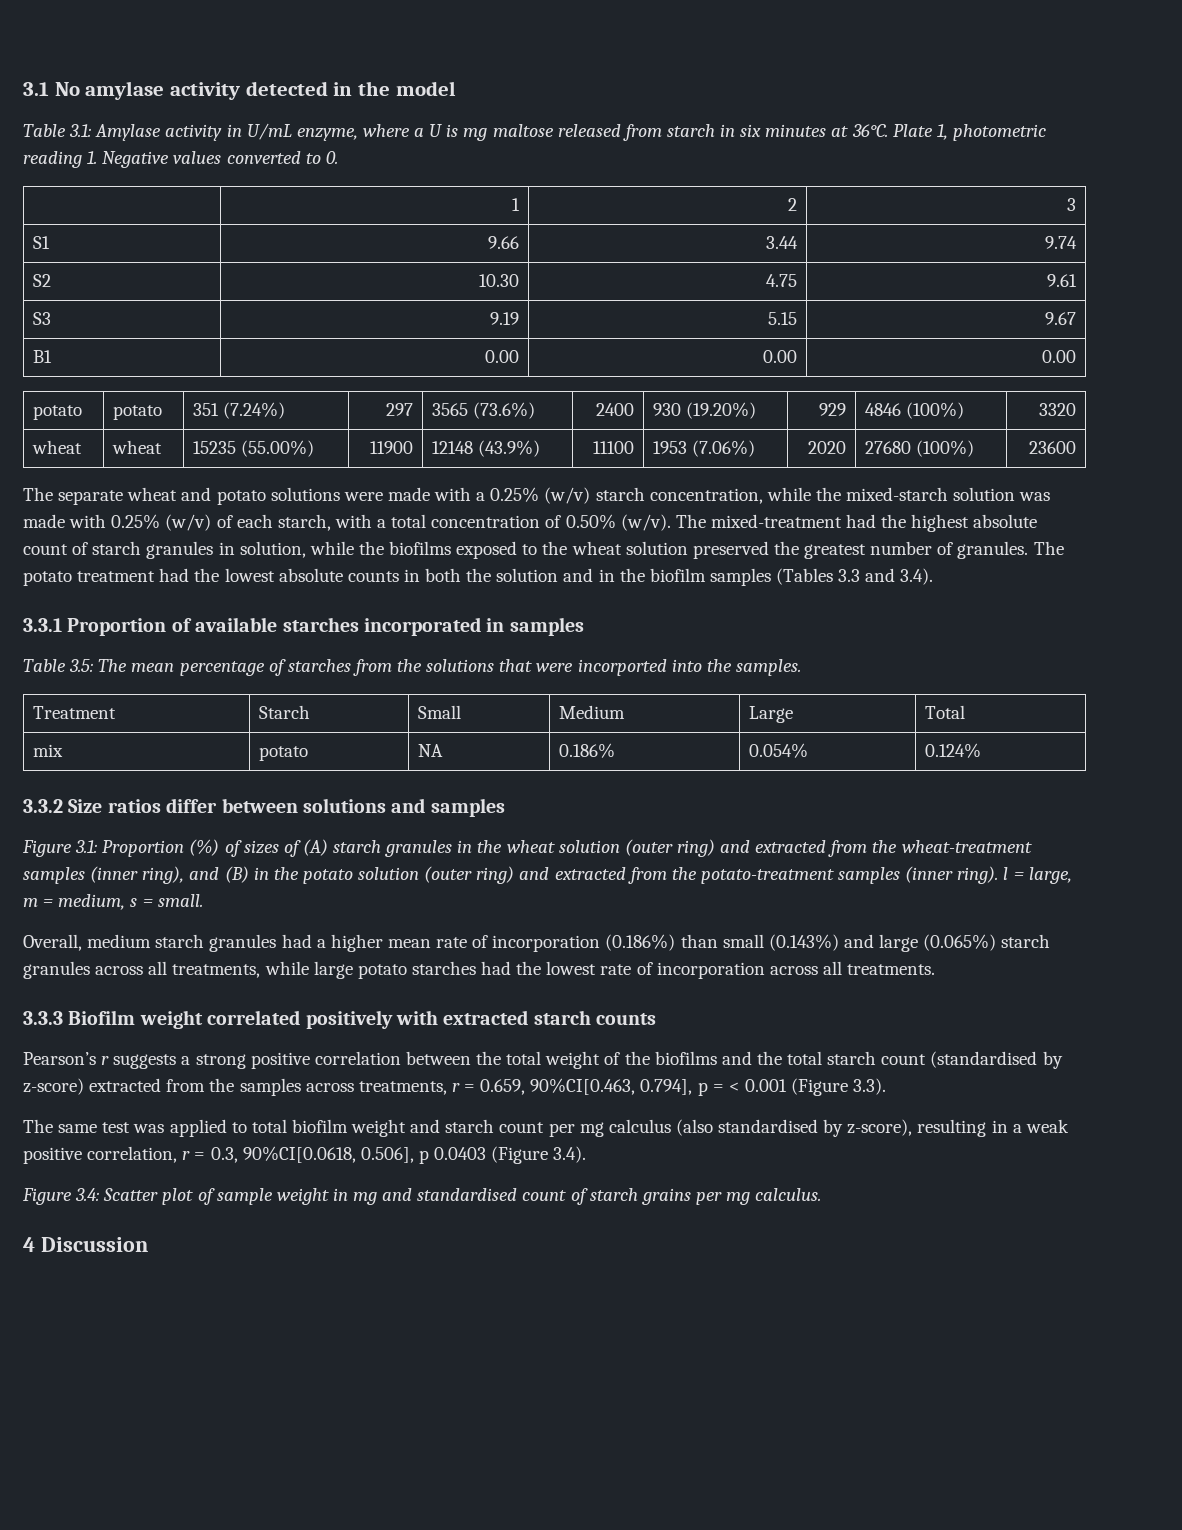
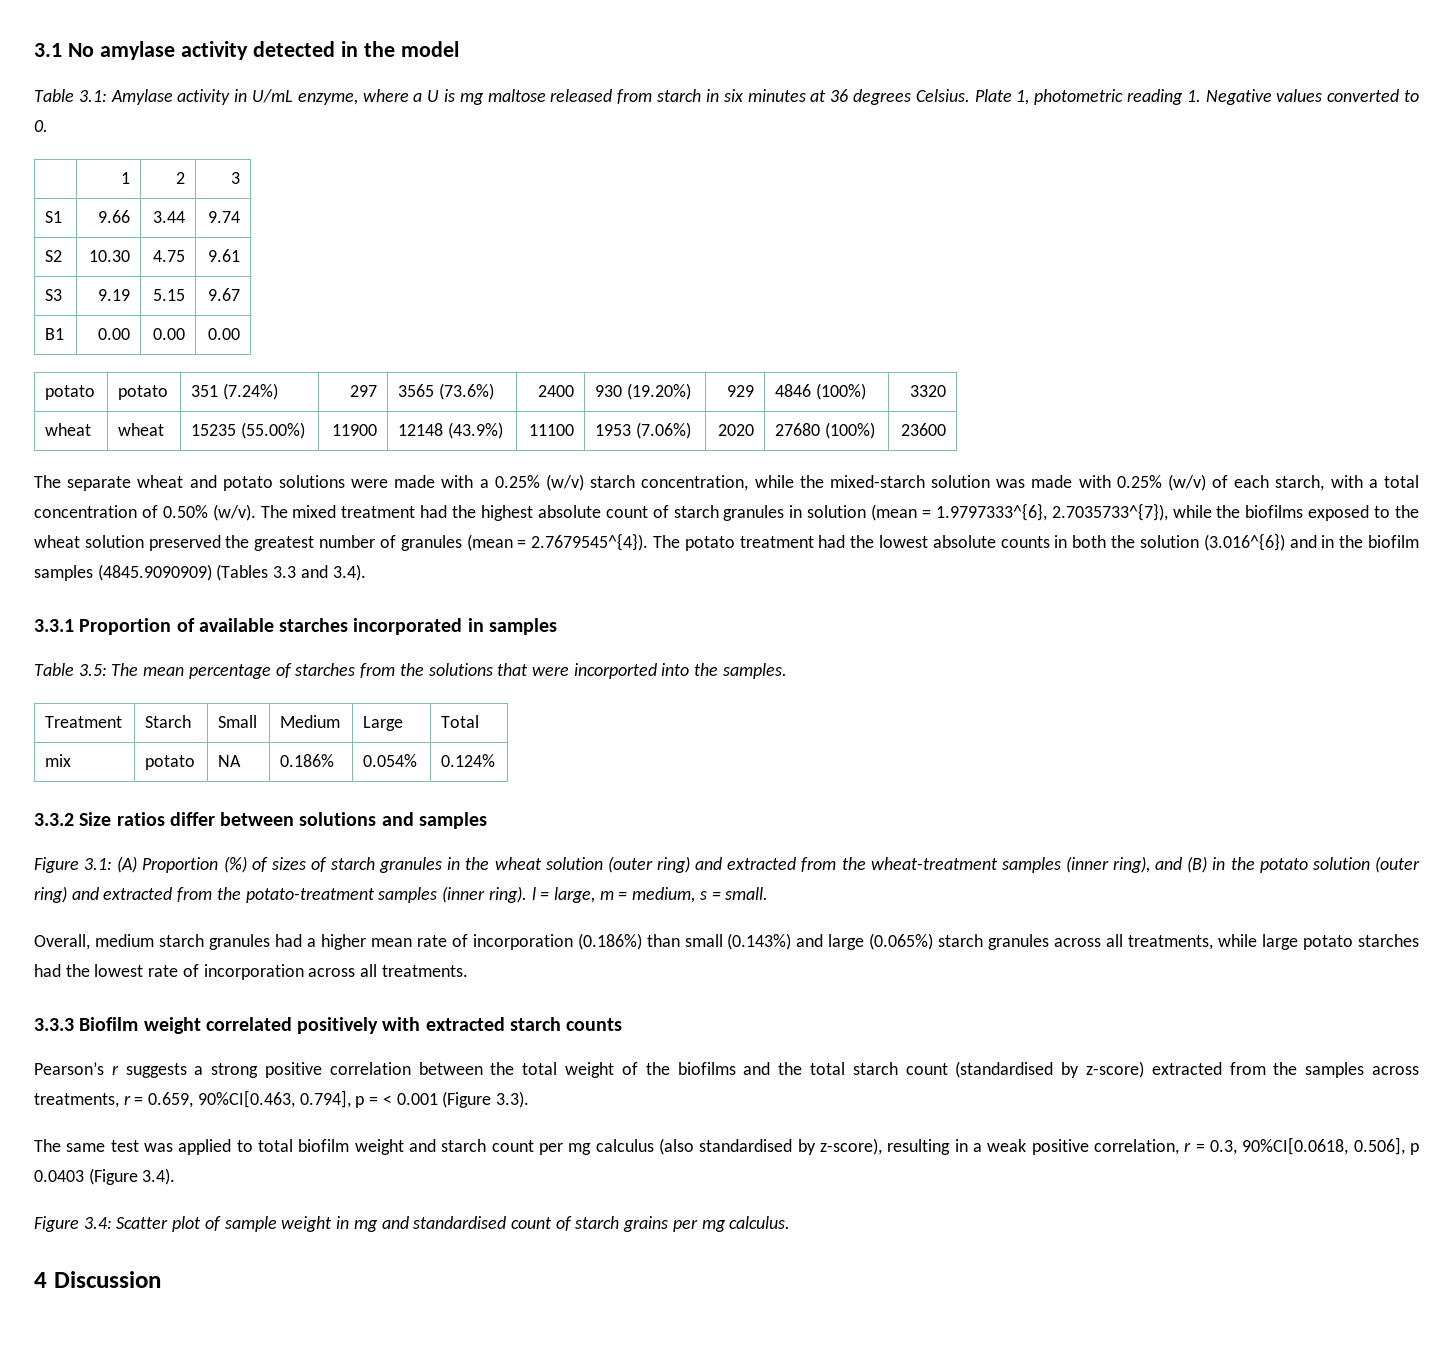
[851,124,888,137] 36°C. -> [830,89,970,105] 36 degrees Celsius.
[710,514,842,528] mixed-treatment -> [292,505,416,518] mixed treatment
[239,541,306,558] solution, -> [807,503,1168,521] solution (mean = 1.9797333^{6}, 2.7035733^{7}),
[957,541,1029,559] granules. -> [400,533,649,551] granules (mean = 2.7679545^{4}).
(559, 575) none -> [1203,533,1285,551] (3.016^{6})
(771, 577) none -> [97,564,212,581] (4845.9090909)
(98, 846) none -> [117,856,138,873] (A)
[302,839,328,856] (A) -> (327, 864) none

